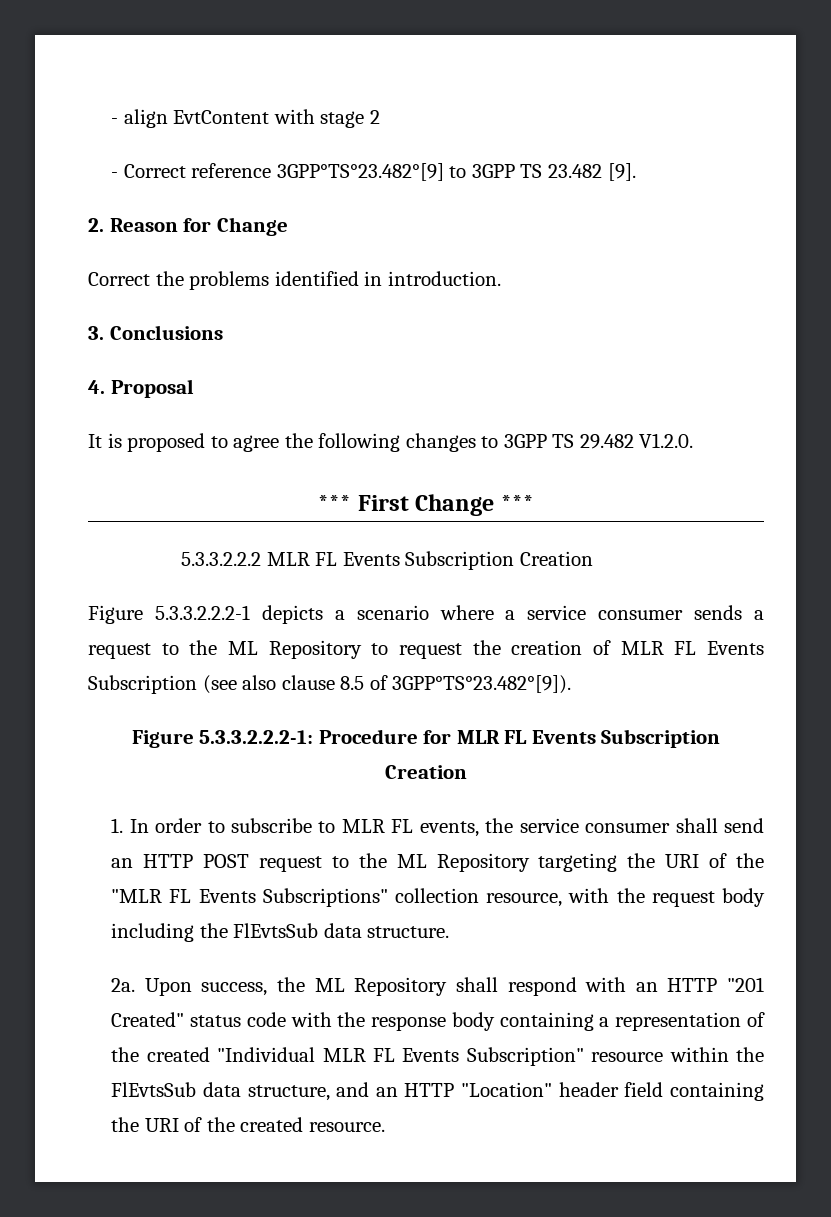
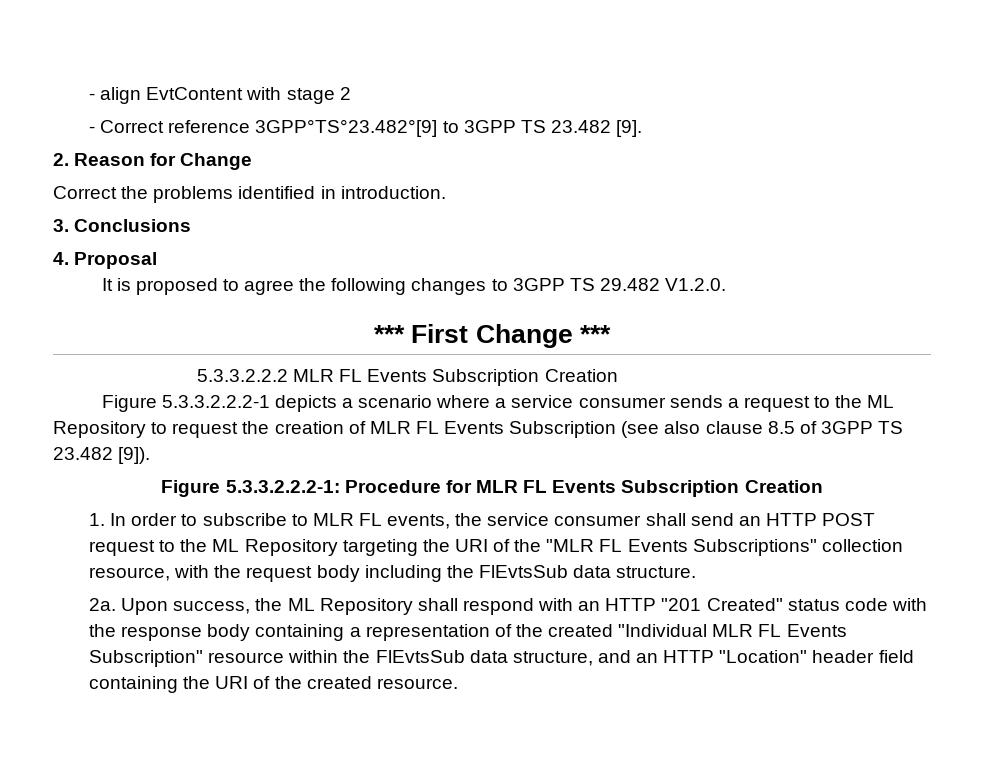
[392,675,572,694] 3GPP°TS°23.482°[9]). -> [820,421,904,434] [53,447,151,464] 3GPP TS 23.482 [9]).

